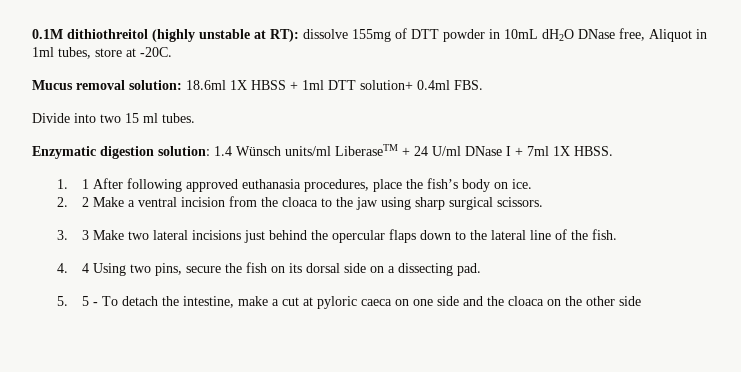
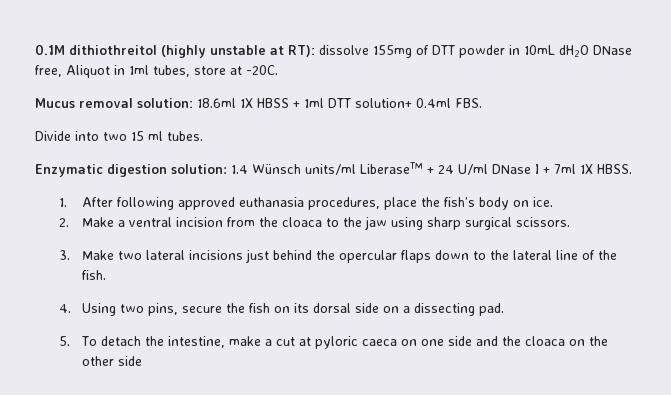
[82,179,90,189] 1 -> (67, 202) none
[82,197,90,207] 2 -> (69, 222) none
[82,230,90,240] 3 -> (70, 255) none
[82,263,90,273] 4 -> (71, 308) none
[82,296,99,306] 5 - -> (70, 341) none

